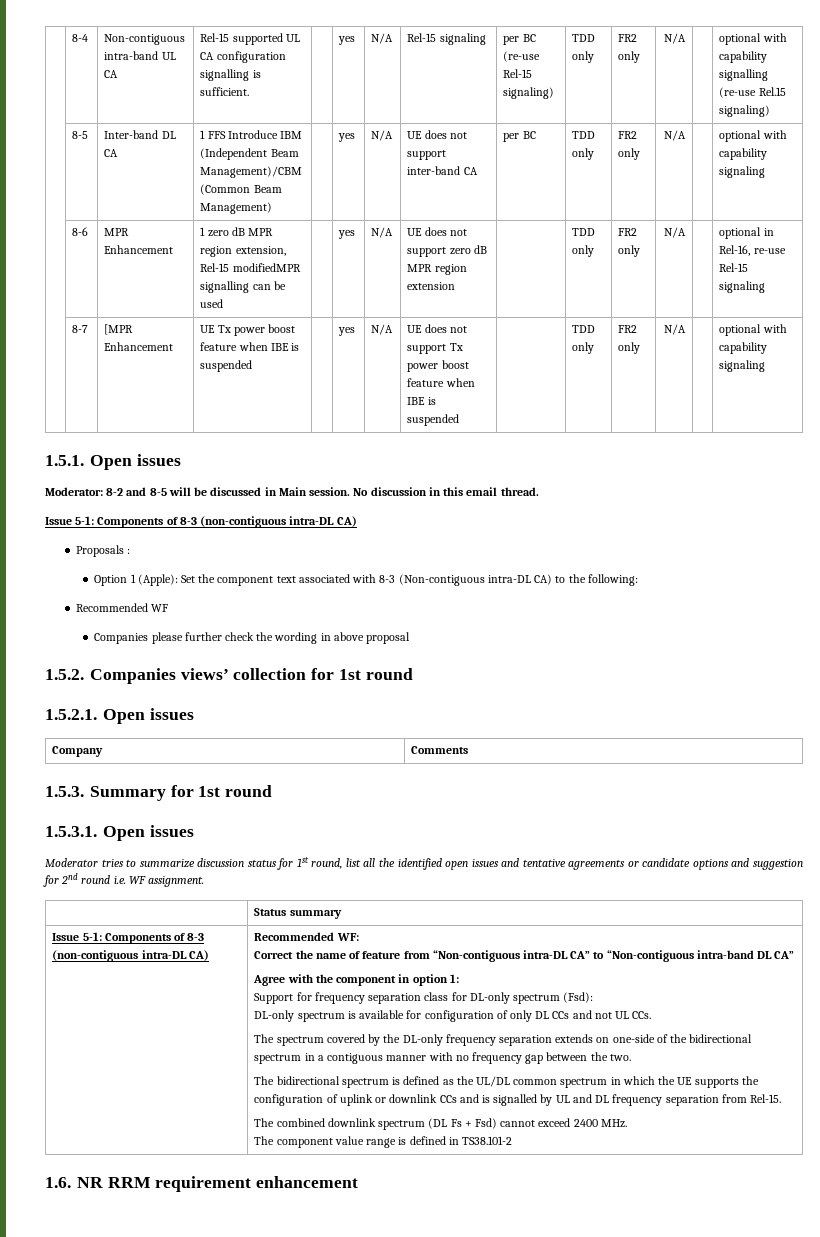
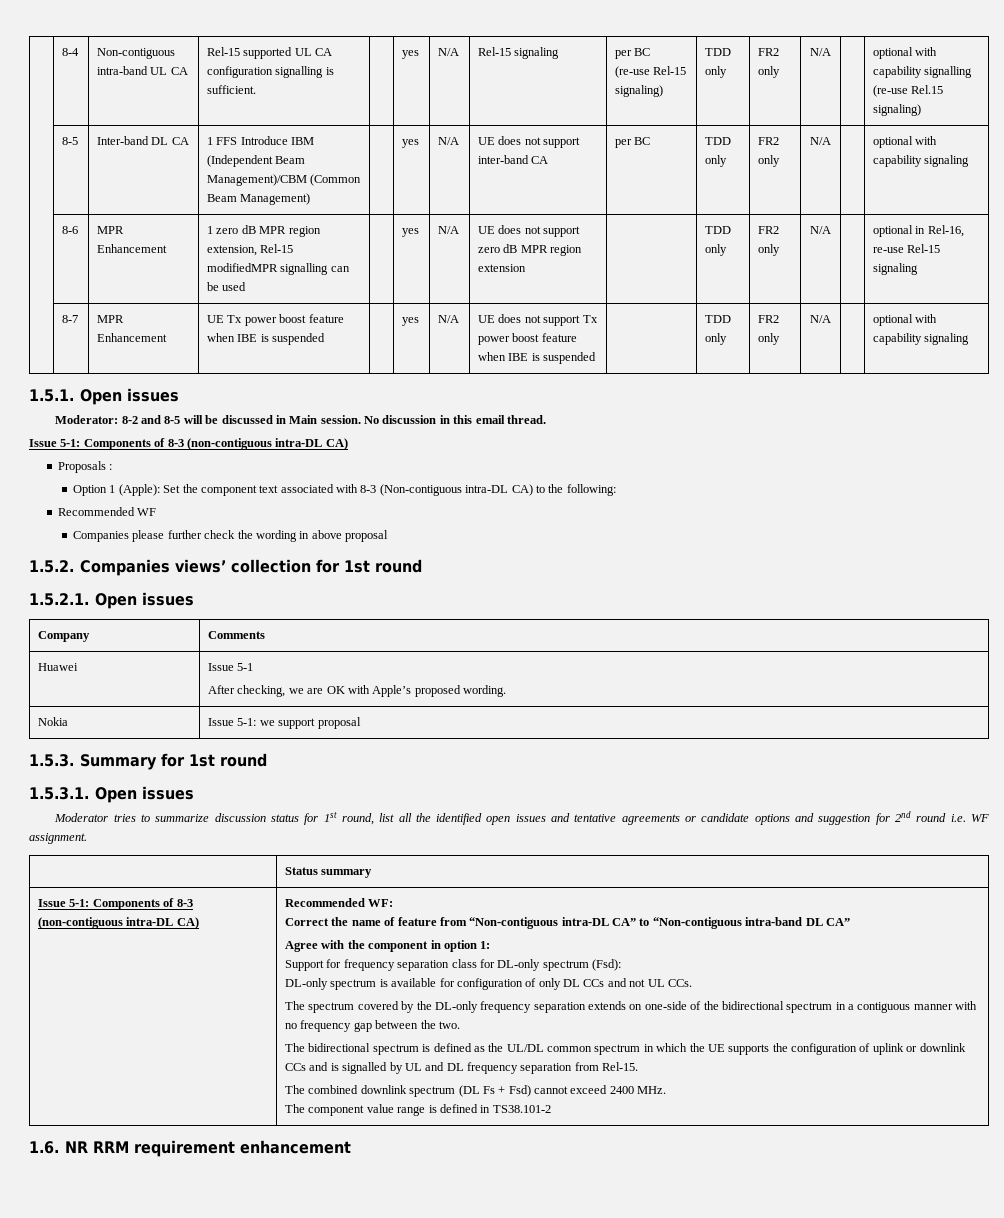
[104,324,134,335] [MPR -> [97,315,125,323] MPR
(469, 750) none -> [38,663,79,671] [208,663,254,671] [208,685,507,697] [38,717,69,726] [208,717,361,729] // Huawei | Issue 5-1 // After checking, we are OK with Apple’s proposed wording. // Nokia | Issue 5-1: we support proposal

